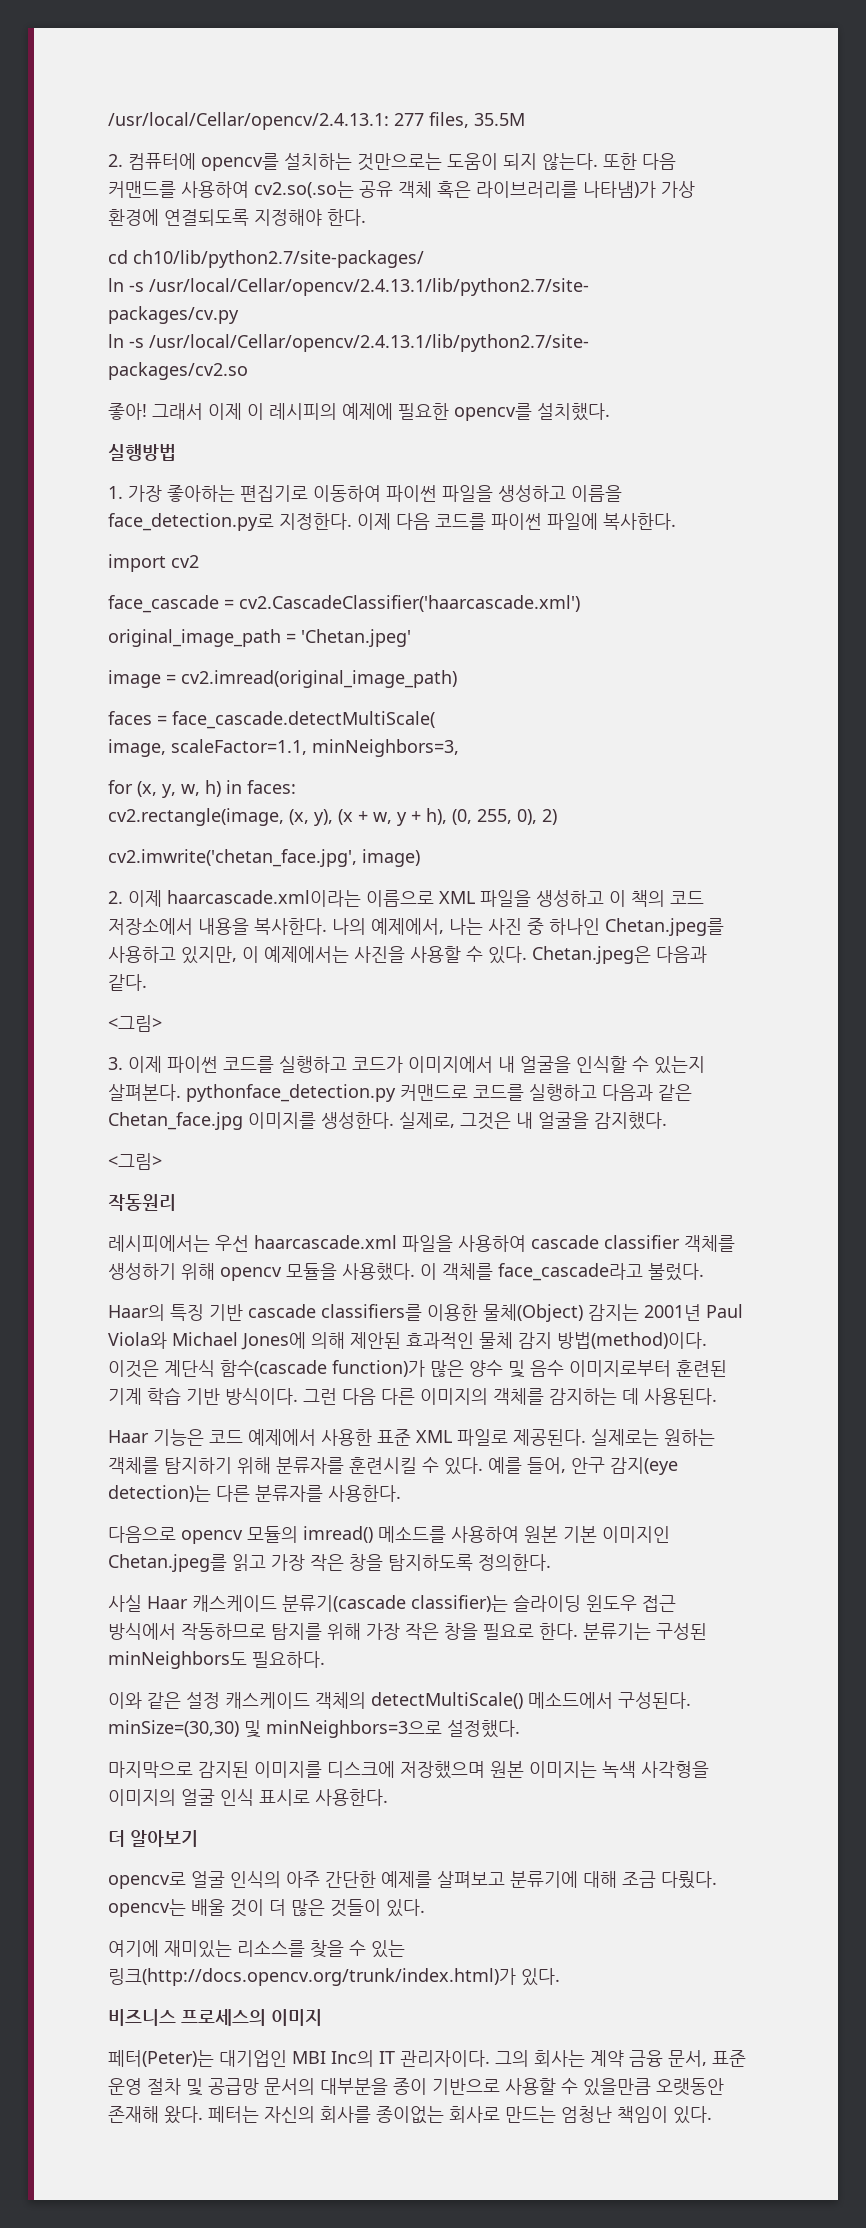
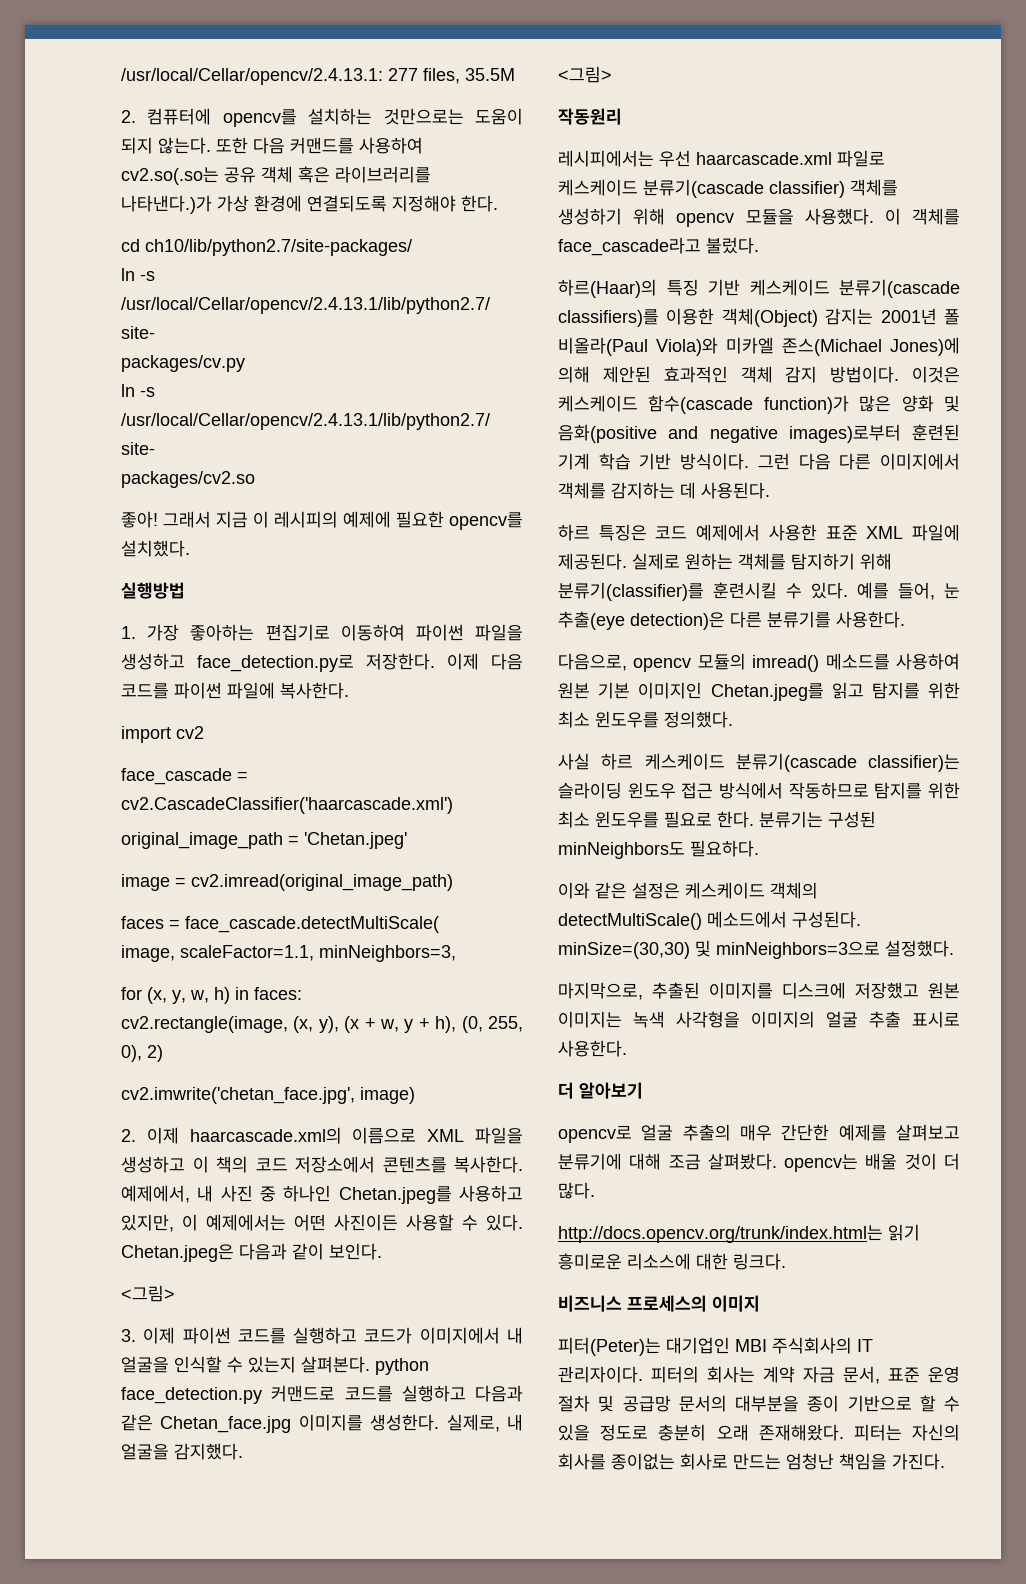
[583,181,656,198] 나타냄)가 -> [121,195,212,214] 나타낸다.)가
[208,403,242,420] 이제 -> [216,511,248,528] 지금
[571,485,622,502] [108,513,352,531] 이름을 face_detection.py로 지정한다. -> [197,653,435,672] face_detection.py로 저장한다.
[167,890,361,907] haarcascade.xml이라는 -> [189,1127,342,1144] haarcascade.xml의
[198,918,483,935] 내용을 복사한다. 나의 예제에서, 나는 -> [382,1156,523,1173] [121,1185,214,1203] 콘텐츠를 복사한다. 예제에서, 내
[354,946,405,963] 사진을 -> [294,1214,398,1231] 어떤 사진이든
[108,974,147,991] 같다. -> [292,1243,382,1260] 같이 보인다.
[186,1084,396,1102] pythonface_detection.py -> [375,1358,429,1375] [121,1387,262,1404] python face_detection.py
[460,1112,511,1130] 그것은 -> (500, 1423) none
[402,1235,680,1252] 파일을 사용하여 cascade classifier -> [837,150,885,167] [558,179,845,198] 파일로 케스케이드 분류기(cascade classifier)
[108,1304,165,1321] Haar의 -> [558,279,657,298] 하르(Haar)의
[248,1304,743,1322] [108,1332,707,1350] [108,1360,671,1378] cascade classifiers를 이용한 물체(Object) 감지는 2001년 Paul Viola와 Michael Jones에 의해 제안된 효과적인 물체 감지 방법(method)이다. 이것은 계단식 함수(cascade function)가 많은 양수 및 음수 이미지로부터 -> [749,279,960,298] [558,308,960,327] [558,337,960,356] [558,366,960,383] [558,395,960,414] [558,424,901,443] 케스케이드 분류기(cascade classifiers)를 이용한 객체(Object) 감지는 2001년 폴 비올라(Paul Viola)와 미카엘 존스(Michael Jones)에 의해 제안된 효과적인 객체 감지 방법이다. 이것은 케스케이드 함수(cascade function)가 많은 양화 및 음화(positive and negative images)로부터
[420,1388,488,1405] 이미지의 -> [880,453,960,470] 이미지에서
[108,1429,204,1446] Haar 기능은 -> [558,524,647,541] 하르 특징은
[457,1429,659,1446] 파일로 제공된다. 실제로는 -> [912,524,960,541] [558,553,680,570] 파일에 제공된다. 실제로
[276,1457,344,1474] 분류자를 -> [558,582,704,601] 분류기(classifier)를
[571,1457,678,1475] [108,1485,401,1502] [108,1526,176,1543] 안구 감지(eye detection)는 다른 분류자를 사용한다. // 다음으로 -> [944,583,960,599] [558,611,905,630] [558,653,627,671] 눈 추출(eye detection)은 다른 분류기를 사용한다. // 다음으로,
[271,1554,551,1571] 가장 작은 창을 탐지하도록 정의한다. -> [871,682,960,699] [558,711,733,728] 탐지를 위한 최소 윈도우를 정의했다.
[147,1595,277,1612] Haar 캐스케이드 -> [601,753,725,770] 하르 케스케이드
[327,1623,478,1640] 위해 가장 작은 창을 -> [928,782,960,799] [558,811,659,828] 위한 최소 윈도우를
[186,1692,310,1709] 설정 캐스케이드 -> [632,882,765,899] 설정은 케스케이드
[108,1761,249,1778] 마지막으로 감지된 -> [558,982,700,1000] 마지막으로, 추출된
[400,1761,485,1779] 저장했으며 -> [855,982,919,999] 저장했고
[220,1789,254,1806] 인식 -> [869,1011,901,1028] 추출
[230,1871,320,1888] 인식의 아주 -> [682,1124,772,1141] 추출의 매우
[661,1871,717,1889] 다뤘다. -> [707,1153,777,1170] 살펴봤다.
[291,1899,425,1917] [108,1940,405,1958] [108,1968,560,1986] 많은 것들이 있다. // 여기에 재미있는 리소스를 찾을 수 있는 링크(http://docs.opencv.org/trunk/index.html)가 있다. -> [558,1182,595,1199] [558,1224,920,1243] [558,1253,786,1270] 많다. // http://docs.opencv.org/trunk/index.html는 읽기 흥미로운 리소스에 대한 링크다.
[108,2050,214,2067] 페터(Peter)는 -> [558,1337,661,1356] 피터(Peter)는
[331,2050,374,2067] Inc의 -> [772,1337,852,1354] 주식회사의
[495,2050,529,2067] 그의 -> [651,1366,699,1383] 피터의
[629,2050,663,2067] 금융 -> [803,1366,835,1383] 자금
[505,2078,724,2096] [108,2106,259,2124] 사용할 수 있을만큼 오랫동안 존재해 왔다. 페터는 -> [919,1395,960,1412] [558,1424,902,1441] 할 수 있을 정도로 충분히 오래 존재해왔다. 피터는
[617,2106,712,2124] 책임이 있다. -> [839,1453,945,1470] 책임을 가진다.

